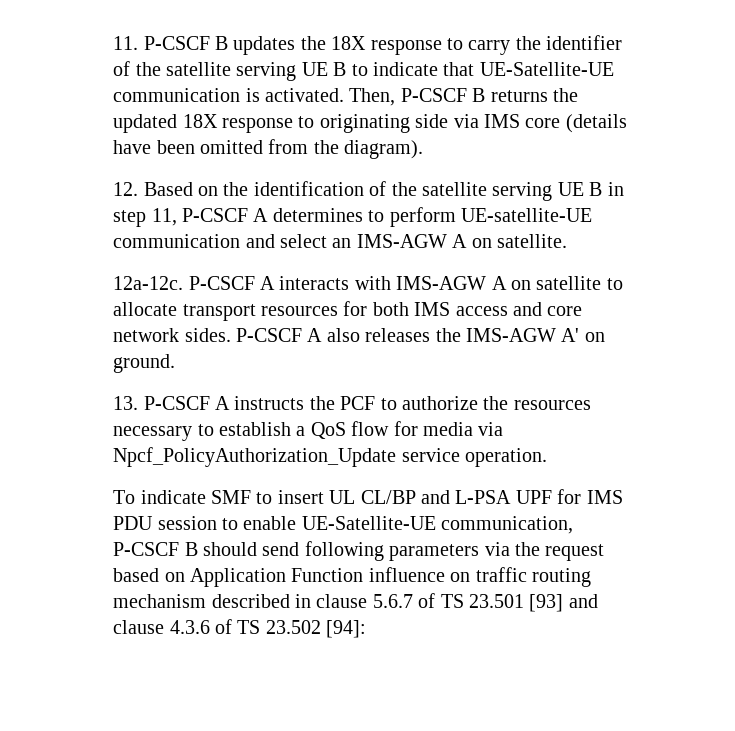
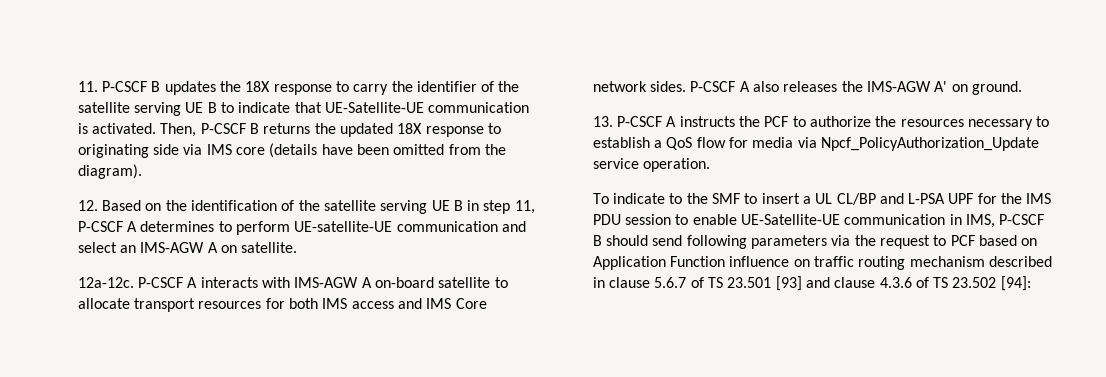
[510,280,531,290] on -> [374,277,434,288] on-board
[547,306,583,316] core -> [426,298,487,309] IMS Core
(206, 497) none -> [669,193,708,204] to the
(324, 497) none -> [802,196,811,204] a
(582, 496) none -> [1001,193,1023,204] the
[441,516,574,534] communication, -> [844,214,995,228] communication in IMS,
(605, 552) none -> [933,235,975,246] to PCF

